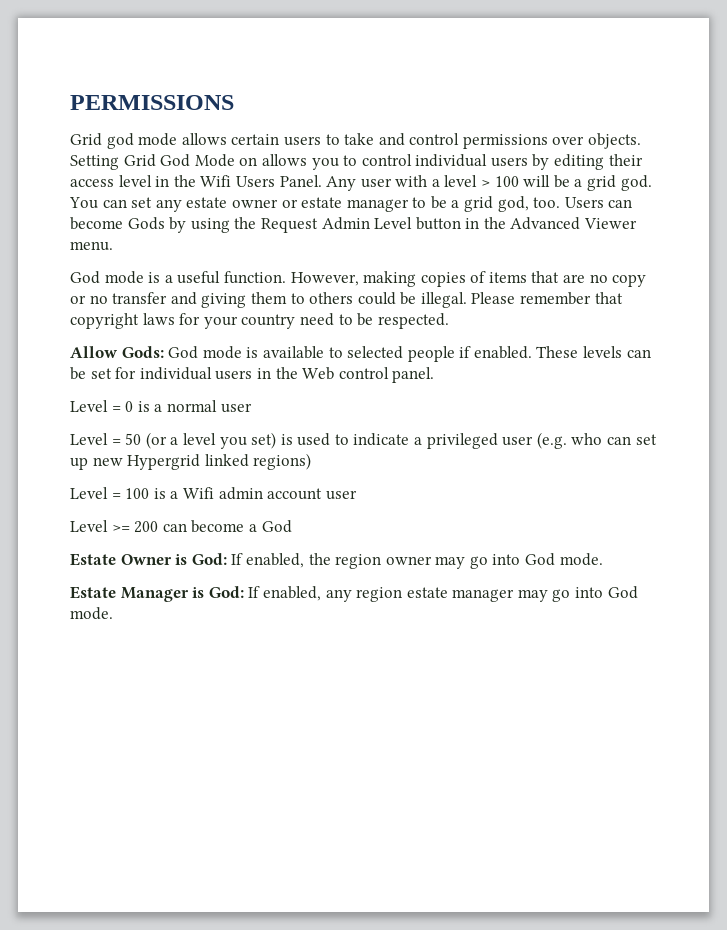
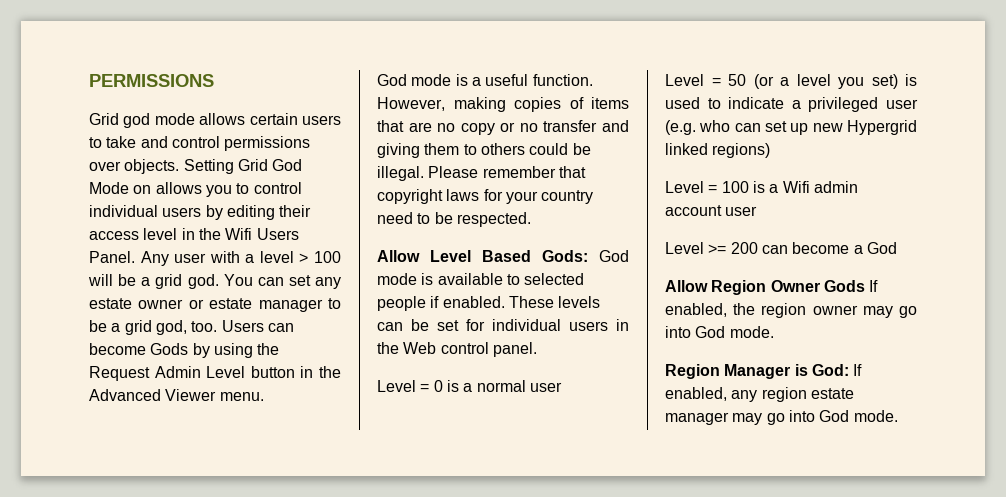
(118, 352) none -> [430,250,531,262] Level Based
[70,553,227,566] Estate Owner is God: -> [665,280,865,295] Allow Region Owner Gods
[70,586,116,599] Estate -> [665,364,720,379] Region

